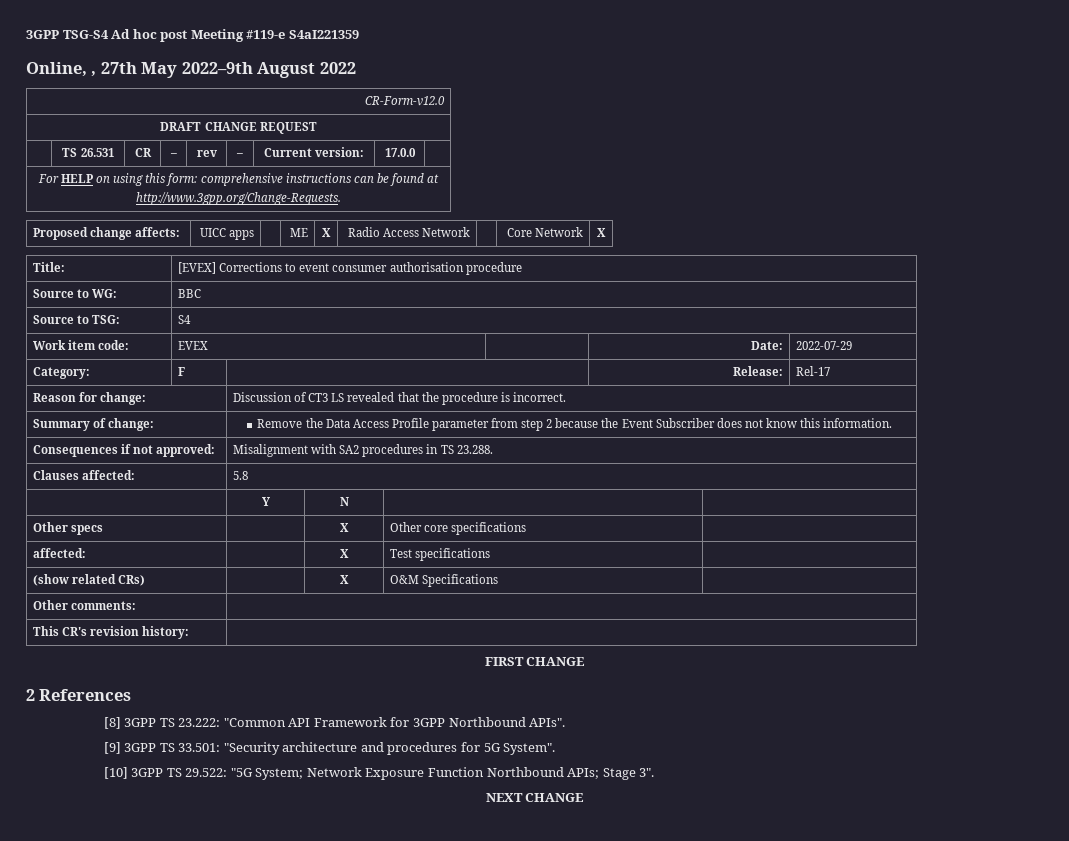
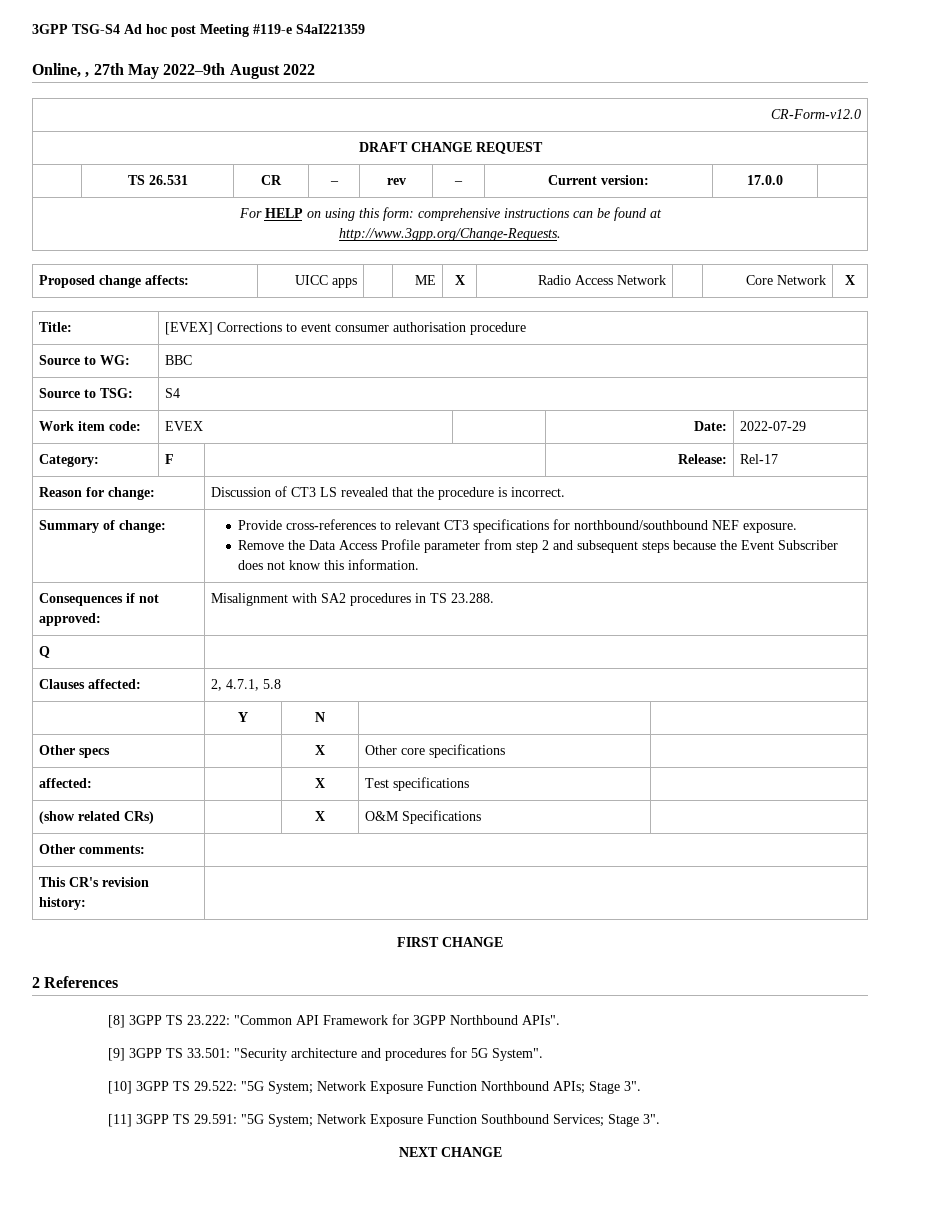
(155, 424) none -> [238,519,798,533] Provide cross-references to relevant CT3 specifications for northbound/southbound NEF exposure. //
(553, 423) none -> [553,540,670,553] and subsequent steps
(493, 449) none -> [39,646,51,658] // Q |
(136, 475) none -> [211,679,260,691] 2, 4.7.1,
(655, 772) none -> [108,1114,661,1127] // [11] 3GPP TS 29.591: "5G System; Network Exposure Function Southbound Services; Stage 3".

